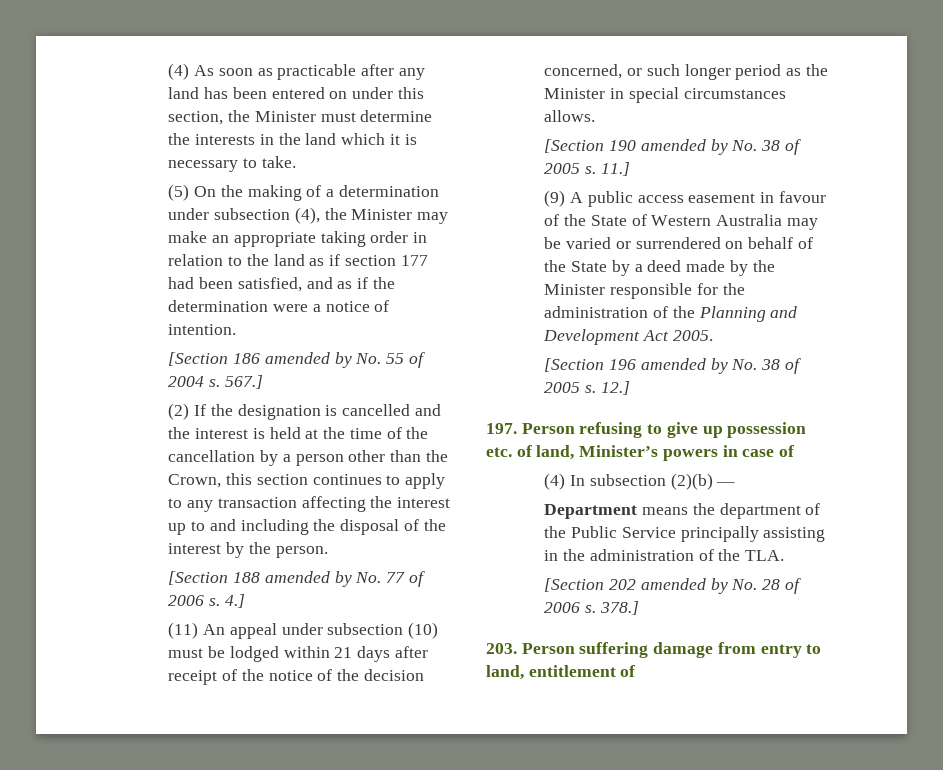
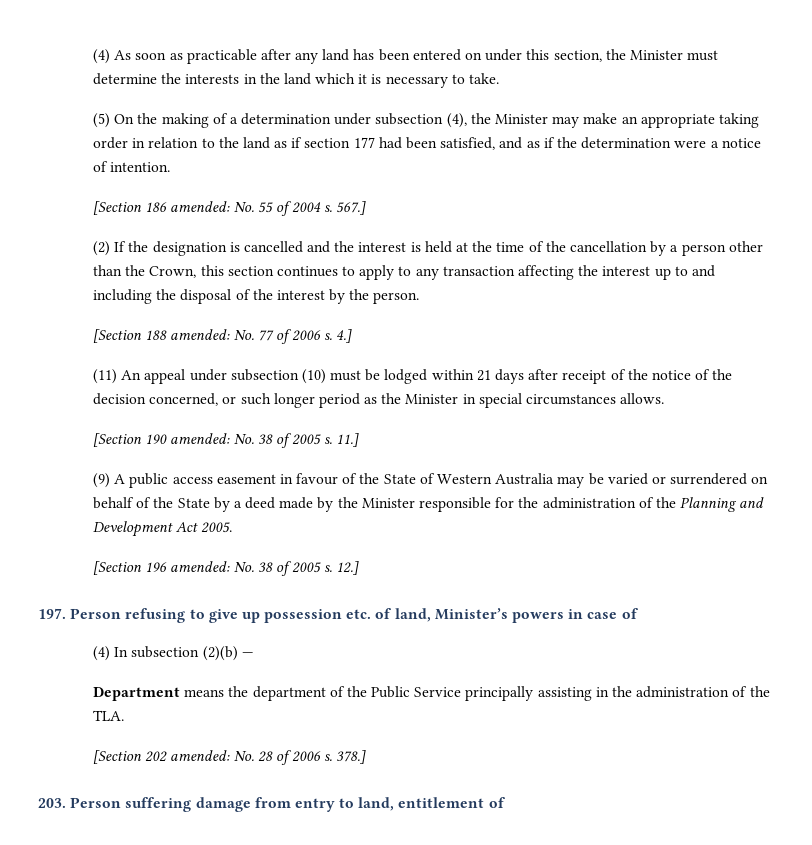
[264,352,352,368] amended by -> [170,201,231,212] amended:
[264,571,352,587] amended by -> [170,329,231,340] amended:
[640,139,728,155] amended by -> [170,433,231,444] amended:
[640,358,728,374] amended by -> [170,561,231,572] amended:
[640,578,728,594] amended by -> [170,750,231,761] amended:

